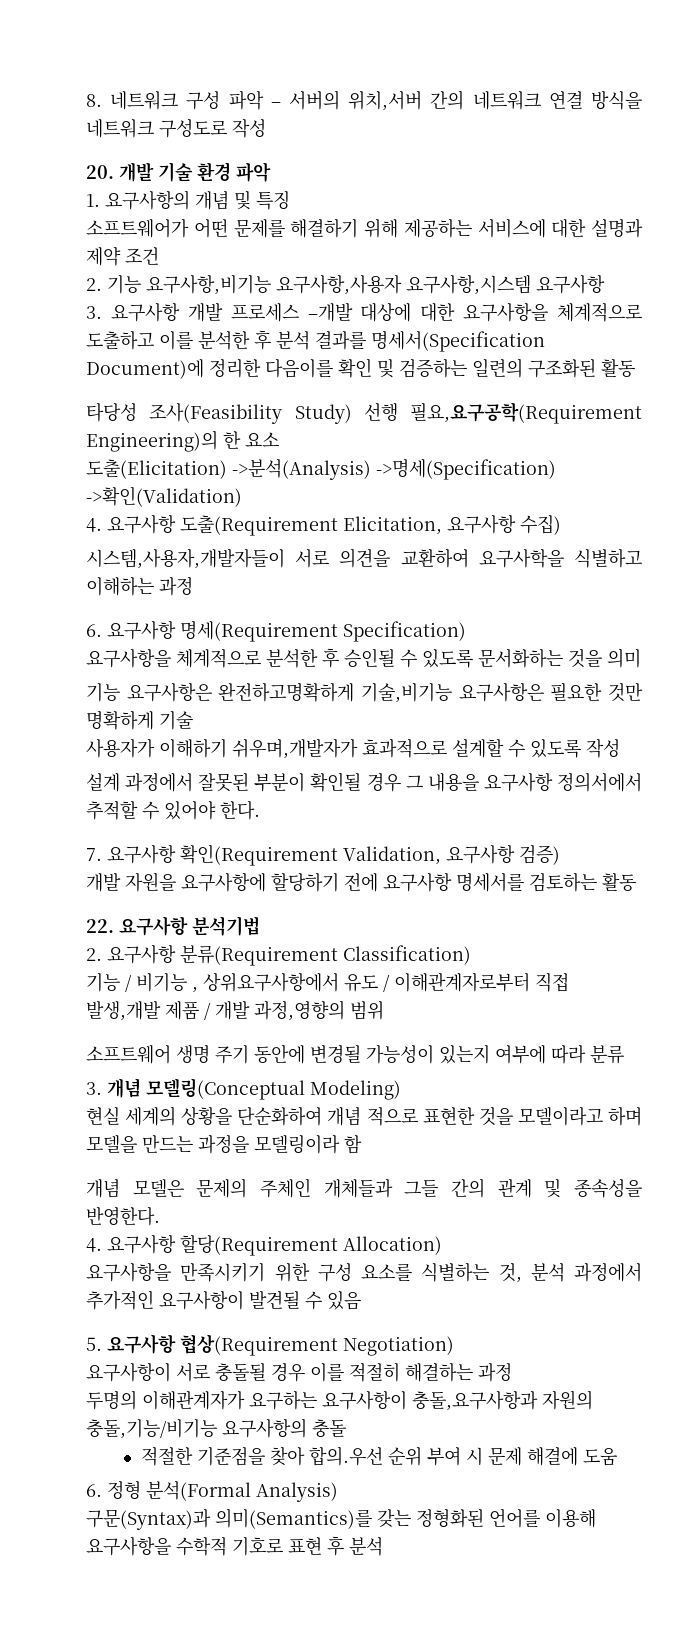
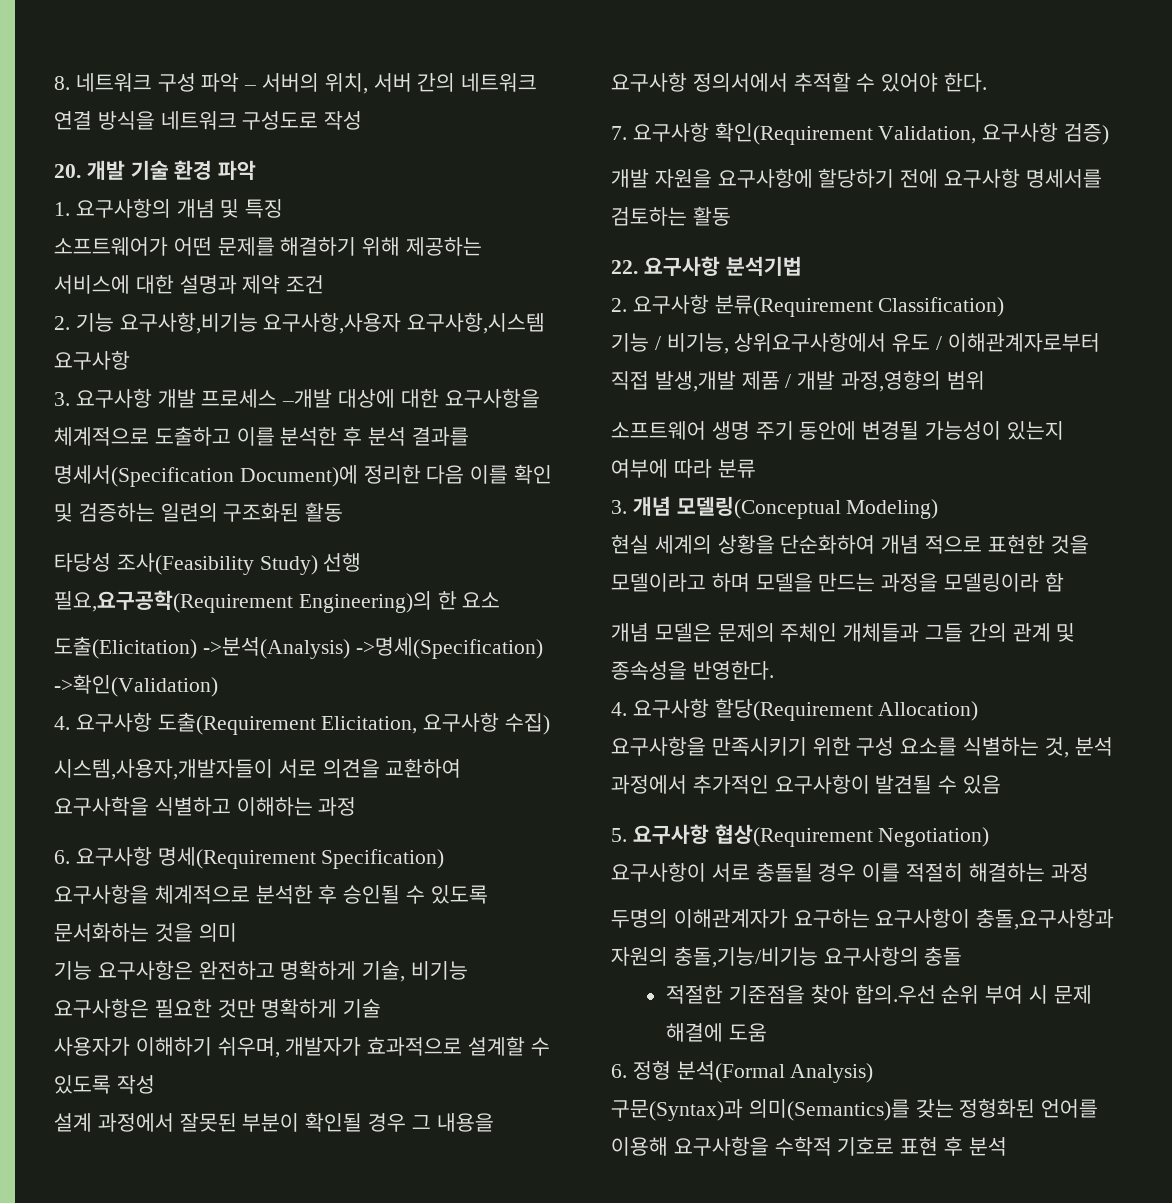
[348,91,423,111] 위치,서버 -> [324,73,412,94] 위치, 서버
[265,358,333,378] 다음이를 -> [426,465,509,484] 다음 이를
[218,682,452,703] 완전하고명확하게 기술,비기능 -> [198,960,469,982] 완전하고 명확하게 기술, 비기능
[232,738,358,759] 쉬우며,개발자가 -> [217,1037,362,1058] 쉬우며, 개발자가
[136,973,198,993] 비기능 , -> [666,333,729,354] 비기능,

